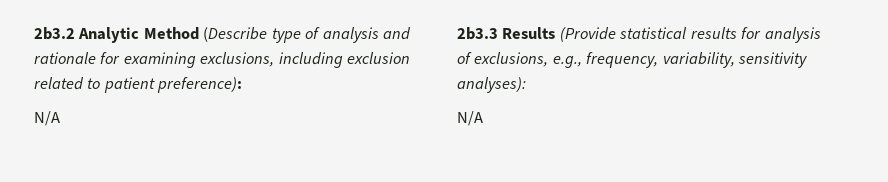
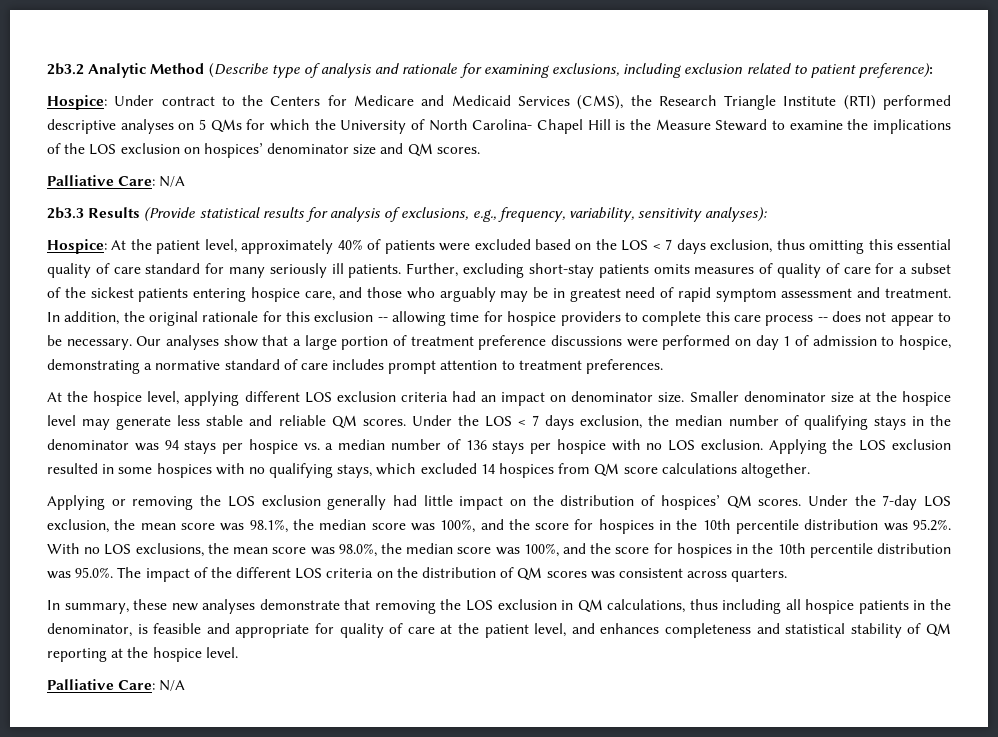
(243, 85) none -> [47,95,951,110] [47,119,951,134] [47,143,480,158] [47,175,156,186] Hospice: Under contract to the Centers for Medicare and Medicaid Services (CMS), the Research Triangle Institute (RTI) performed descriptive analyses on 5 QMs for which the University of North Carolina- Chapel Hill is the Measure Steward to examine the implications of the LOS exclusion on hospices’ denominator size and QM scores. // Palliative Care:
(526, 85) none -> [47,239,952,254] [47,263,952,278] [47,287,952,302] [47,311,951,326] [47,335,951,350] [47,359,664,374] [47,391,952,406] [47,415,951,430] [47,439,951,454] [47,463,810,478] [47,495,952,510] [47,519,952,534] [47,543,952,558] [47,567,788,582] [47,599,951,614] [47,623,952,638] [47,647,238,662] [47,679,156,690] Hospice: At the patient level, approximately 40% of patients were excluded based on the LOS < 7 days exclusion, thus omitting this essential quality of care standard for many seriously ill patients. Further, excluding short-stay patients omits measures of quality of care for a subset of the sickest patients entering hospice care, and those who arguably may be in greatest need of rapid symptom assessment and treatment. In addition, the original rationale for this exclusion -- allowing time for hospice providers to complete this care process -- does not appear to be necessary. Our analyses show that a large portion of treatment preference discussions were performed on day 1 of admission to hospice, demonstrating a normative standard of care includes prompt attention to treatment preferences. // At the hospice level, applying different LOS exclusion criteria had an impact on denominator size. Smaller denominator size at the hospice level may generate less stable and reliable QM scores. Under the LOS < 7 days exclusion, the median number of qualifying stays in the denominator was 94 stays per hospice vs. a median number of 136 stays per hospice with no LOS exclusion. Applying the LOS exclusion resulted in some hospices with no qualifying stays, which excluded 14 hospices from QM score calculations altogether. // Applying or removing the LOS exclusion generally had little impact on the distribution of hospices’ QM scores. Under the 7-day LOS exclusion, the mean score was 98.1%, the median score was 100%, and the score for hospices in the 10th percentile distribution was 95.2%. With no LOS exclusions, the mean score was 98.0%, the median score was 100%, and the score for hospices in the 10th percentile distribution was 95.0%. The impact of the different LOS criteria on the distribution of QM scores was consistent across quarters. // In summary, these new analyses demonstrate that removing the LOS exclusion in QM calculations, thus including all hospice patients in the denominator, is feasible and appropriate for quality of care at the patient level, and enhances completeness and statistical stability of QM reporting at the hospice level. // Palliative Care:

